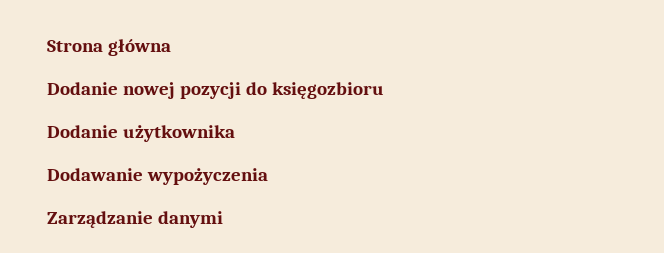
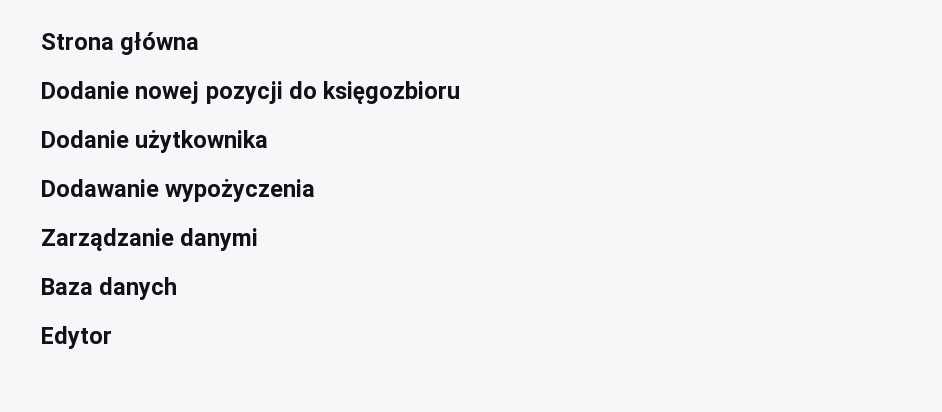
(223, 219) none -> [41,277,178,300] [41,326,112,349] // Baza danych // Edytor

